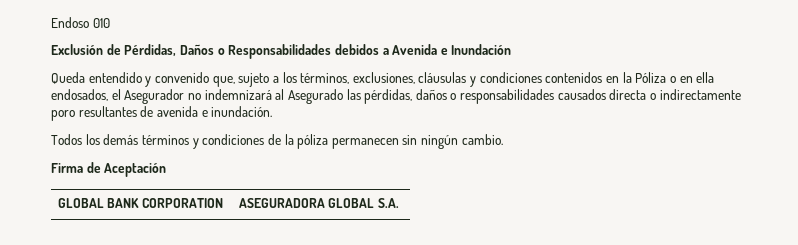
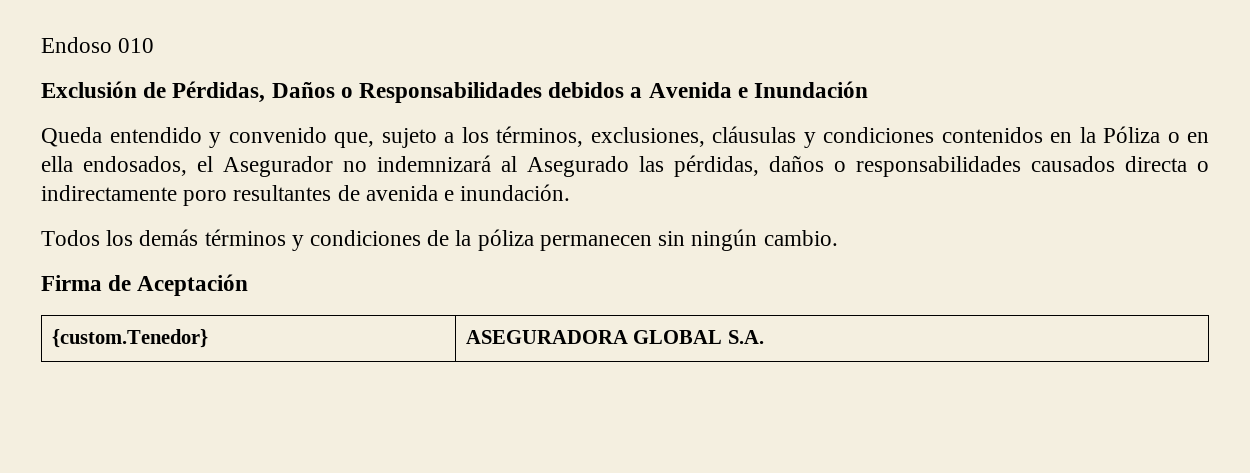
[57,198,224,208] GLOBAL BANK CORPORATION -> [51,329,208,348] {custom.Tenedor}

